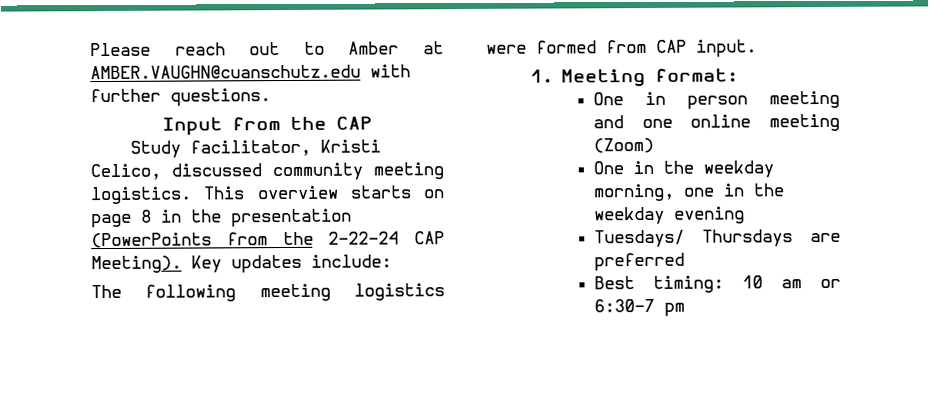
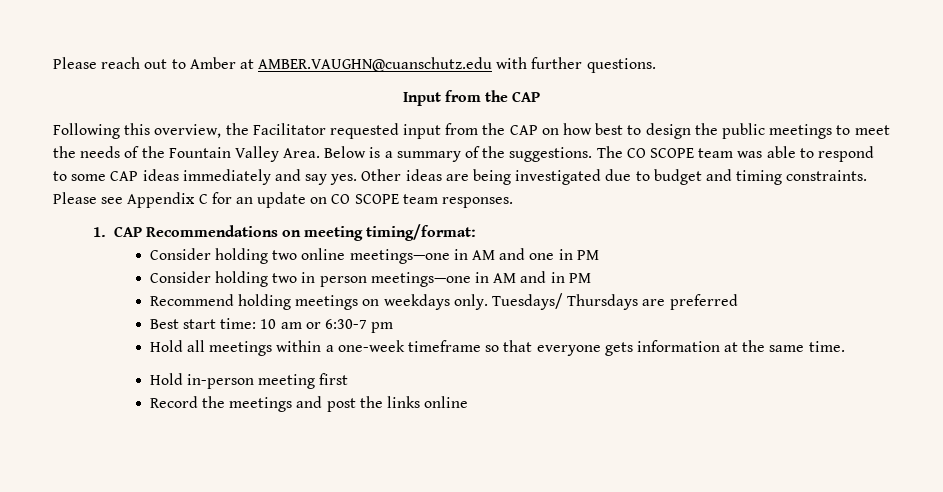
[129,139,381,158] [90,162,444,181] [90,185,445,205] [91,208,352,229] [91,231,445,249] [91,254,392,274] [91,283,445,302] [486,39,757,58] [530,68,738,88] [592,90,840,110] [592,113,840,132] [592,137,654,154] [592,160,774,178] [592,183,784,202] [593,206,745,225] Study facilitator, Kristi Celico, discussed community meeting logistics. This overview starts on page 8 in the presentation (PowerPoints from the 2-22-24 CAP Meeting). Key updates include: // The following meeting logistics were formed from CAP input. // 1. Meeting format: // One in person meeting and one online meeting (Zoom) // One in the weekday morning, one in the weekday evening // -> [53,123,890,139] [53,146,874,162] [53,169,868,185] [53,192,514,208] [92,224,477,241] [149,248,599,264] [149,271,591,287] [149,294,488,310] Following this overview, the Facilitator requested input from the CAP on how best to design the public meetings to meet the needs of the Fountain Valley Area. Below is a summary of the suggestions. The CO SCOPE team was able to respond to some CAP ideas immediately and say yes. Other ideas are being investigated due to budget and timing constraints. Please see Appendix C for an update on CO SCOPE team responses. // 1. CAP Recommendations on meeting timing/format: // Consider holding two online meetings—one in AM and one in PM // Consider holding two in person meetings—one in AM and in PM // Recommend holding meetings on weekdays only.
[652,275,724,293] timing: -> [183,318,257,329] start time:
(685, 309) none -> [149,340,845,356] [149,373,349,389] [149,396,469,412] // Hold all meetings within a one-week timeframe so that everyone gets information at the same time. // Hold in-person meeting first // Record the meetings and post the links online

